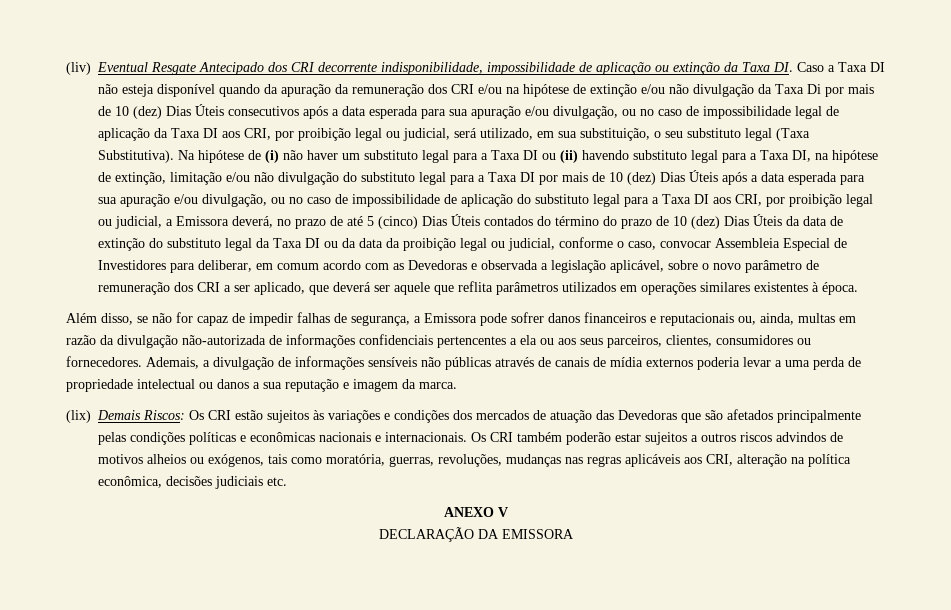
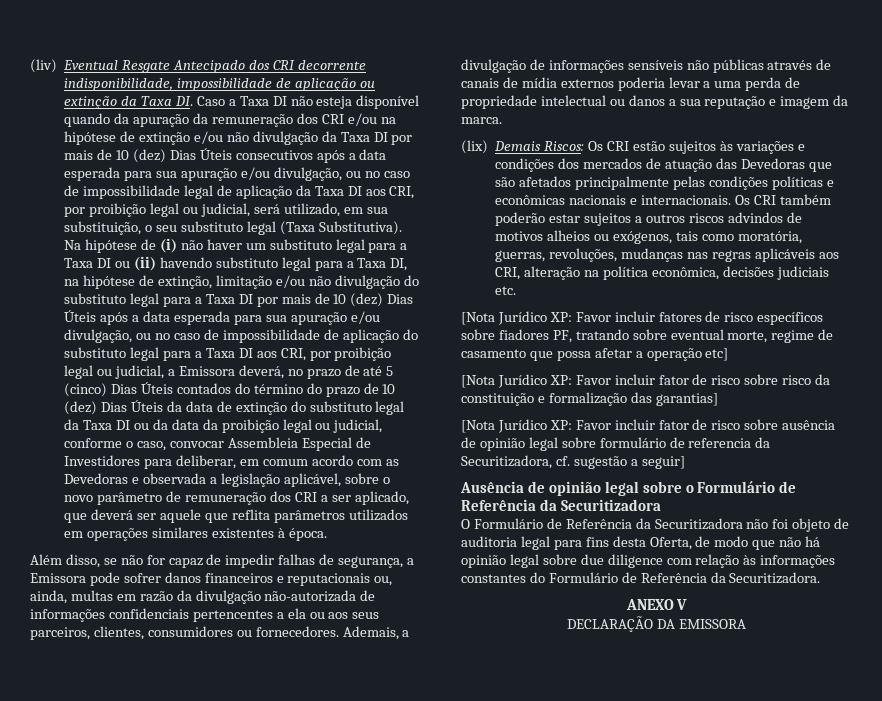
[807,84,821,94] Di -> [373,132,388,142] DI
(287, 481) none -> [461,311,824,325] [461,329,834,343] [461,348,729,361] [461,374,831,388] [461,392,718,406] [461,419,836,433] [461,437,771,451] [461,455,685,469] [460,481,797,496] [461,499,661,511] [461,518,850,532] [461,536,821,550] [461,554,836,568] [461,572,821,584] // [Nota Jurídico XP: Favor incluir fatores de risco específicos sobre fiadores PF, tratando sobre eventual morte, regime de casamento que possa afetar a operação etc] // [Nota Jurídico XP: Favor incluir fator de risco sobre risco da constituição e formalização das garantias] // [Nota Jurídico XP: Favor incluir fator de risco sobre ausência de opinião legal sobre formulário de referencia da Securitizadora, cf. sugestão a seguir] // Ausência de opinião legal sobre o Formulário de Referência da Securitizadora // O Formulário de Referência da Securitizadora não foi objeto de auditoria legal para fins desta Oferta, de modo que não há opinião legal sobre due diligence com relação às informações constantes do Formulário de Referência da Securitizadora.

